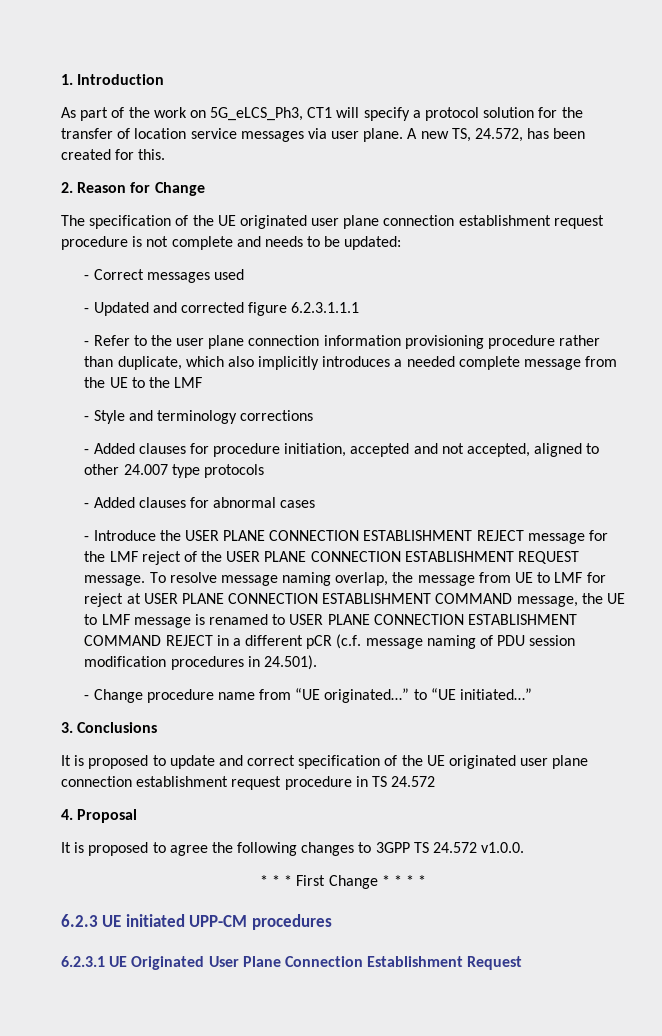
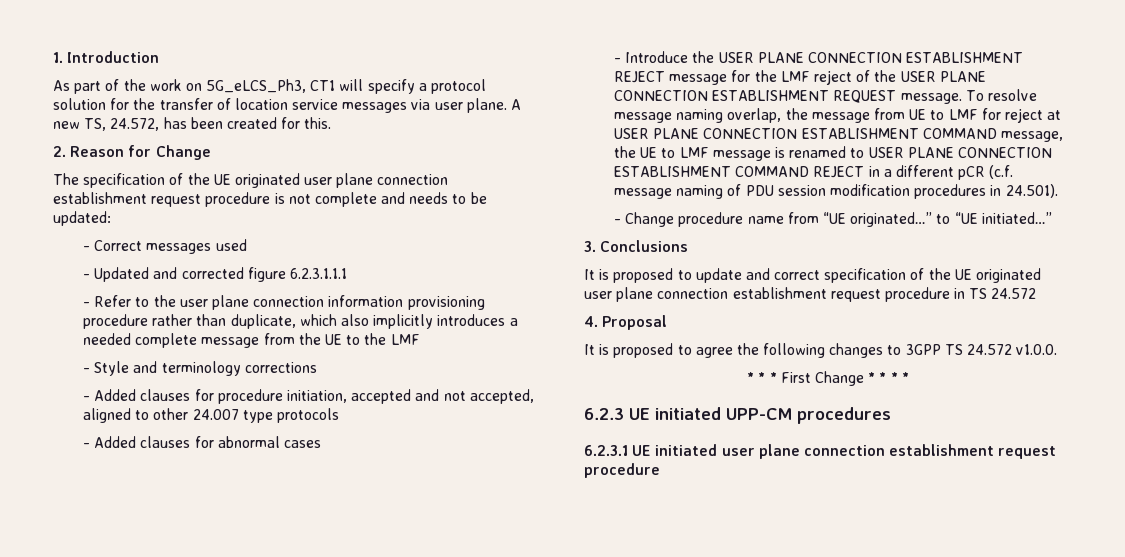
[131,956,523,970] Originated User Plane Connection Establishment Request -> [655,444,1057,459] [584,463,660,478] initiated user plane connection establishment request procedure

